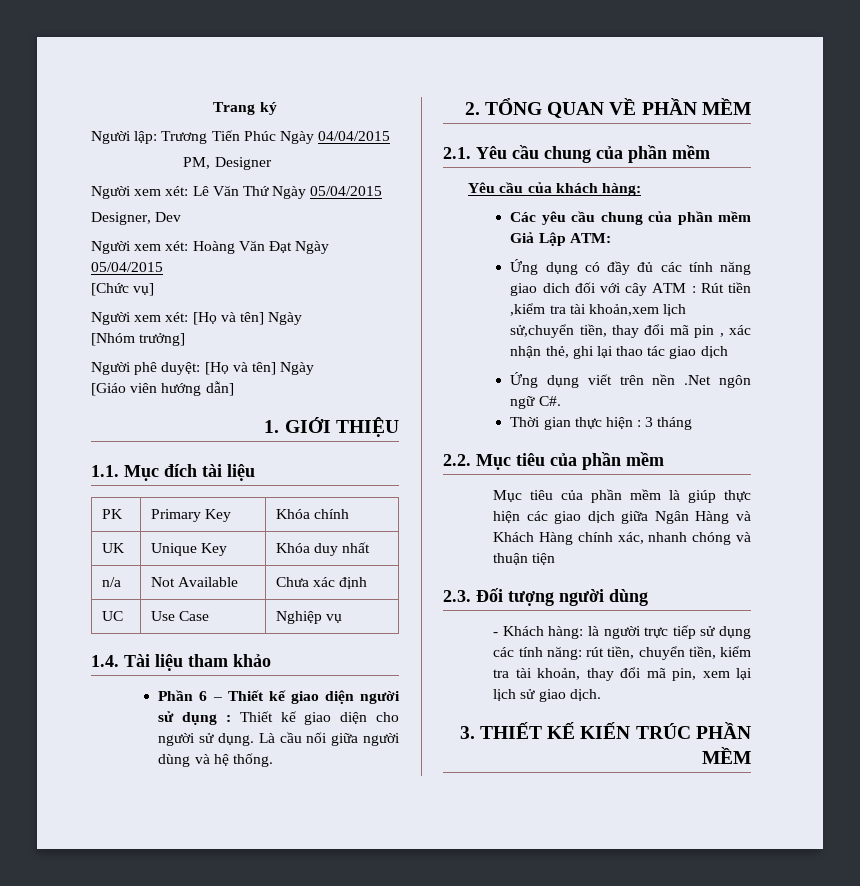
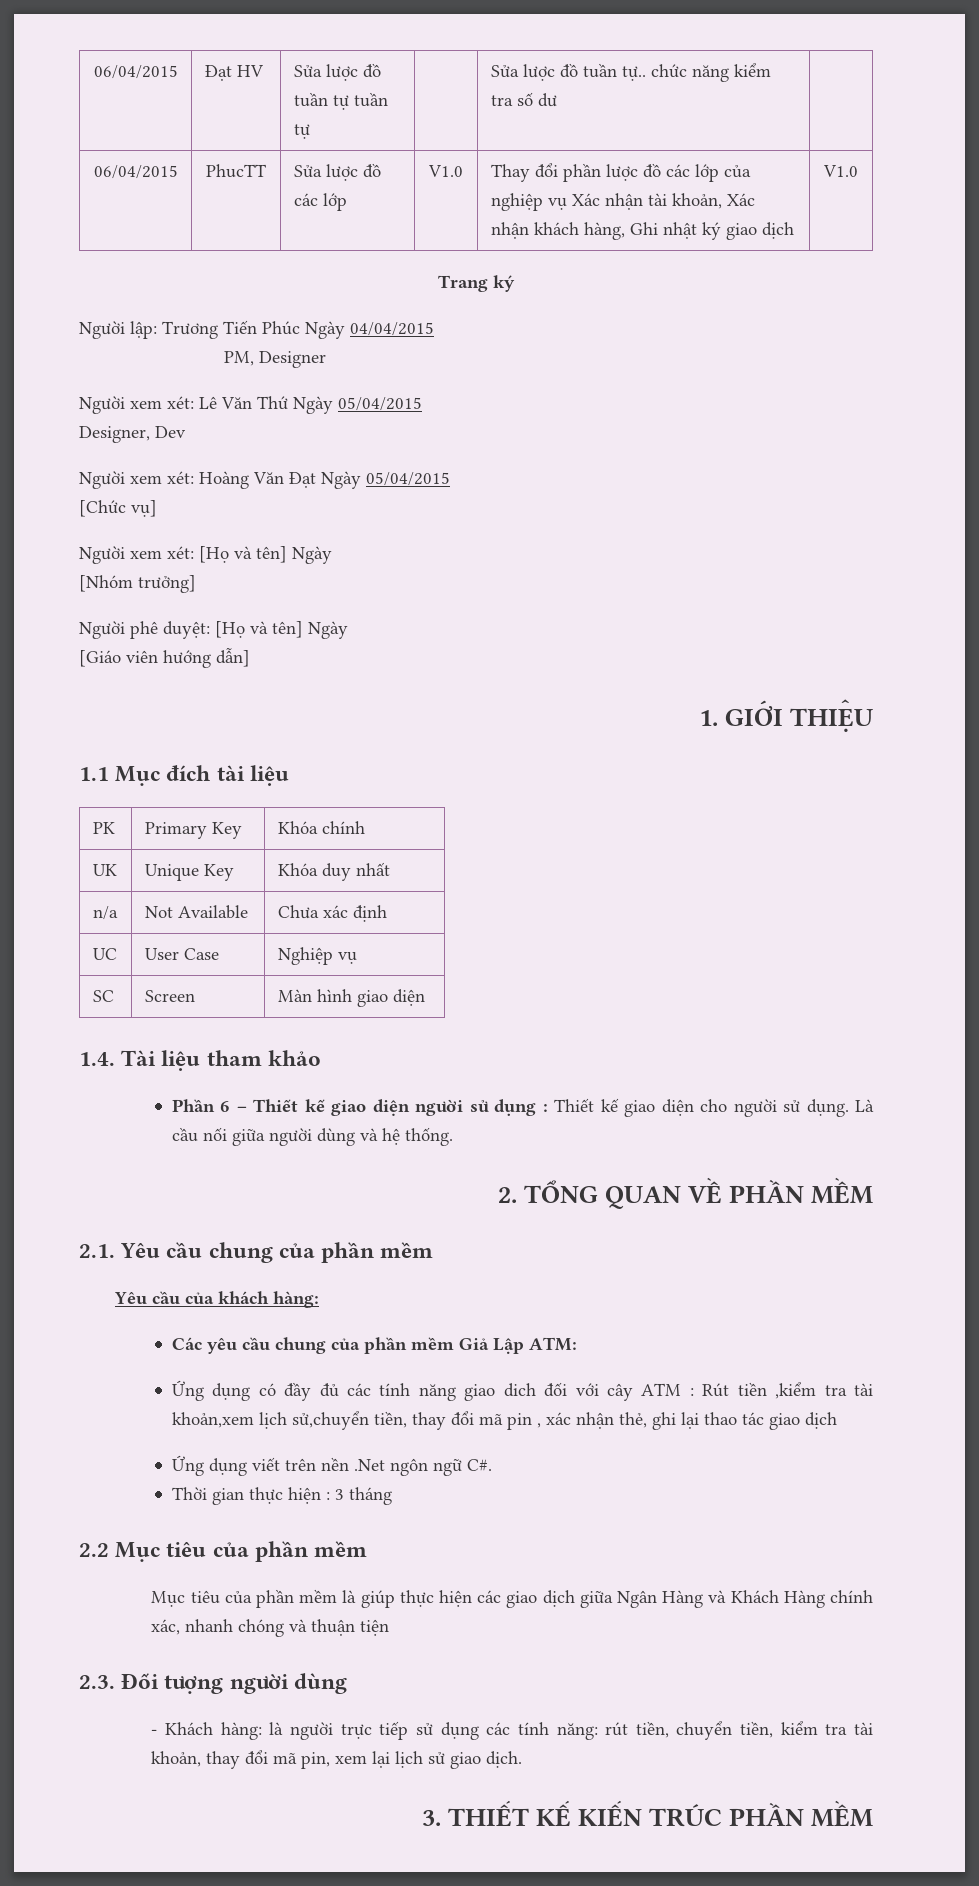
(213, 108) none -> [93,65,178,79] [204,65,264,81] [293,63,381,81] [293,92,388,110] [293,124,310,139] [490,63,771,82] [490,92,557,107] [93,165,178,179] [206,164,266,178] [293,163,381,181] [293,193,347,211] [428,165,463,177] [490,163,751,182] [490,193,755,211] [490,222,794,240] [823,165,858,177] 06/04/2015 | Đạt HV | Sửa lược đồ tuần tự tuần tự | | Sửa lược đồ tuần tự.. chức năng kiểm tra số dư | // 06/04/2015 | PhucTT | Sửa lược đồ các lớp | V1.0 | Thay đổi phần lược đồ các lớp của nghiệp vụ Xác nhận tài khoản, Xác nhận khách hàng, Ghi nhật ký giao dịch | V1.0 //
[91,465,119,477] 1.1. -> [79,767,109,781] 1.1
[150,611,175,621] Use -> [144,948,179,960] User
(342, 618) none -> [92,990,114,1002] [144,990,195,1002] [277,989,425,1007] // SC | Screen | Màn hình giao diện
[443,454,471,466] 2.2. -> [79,1543,109,1557] 2.2

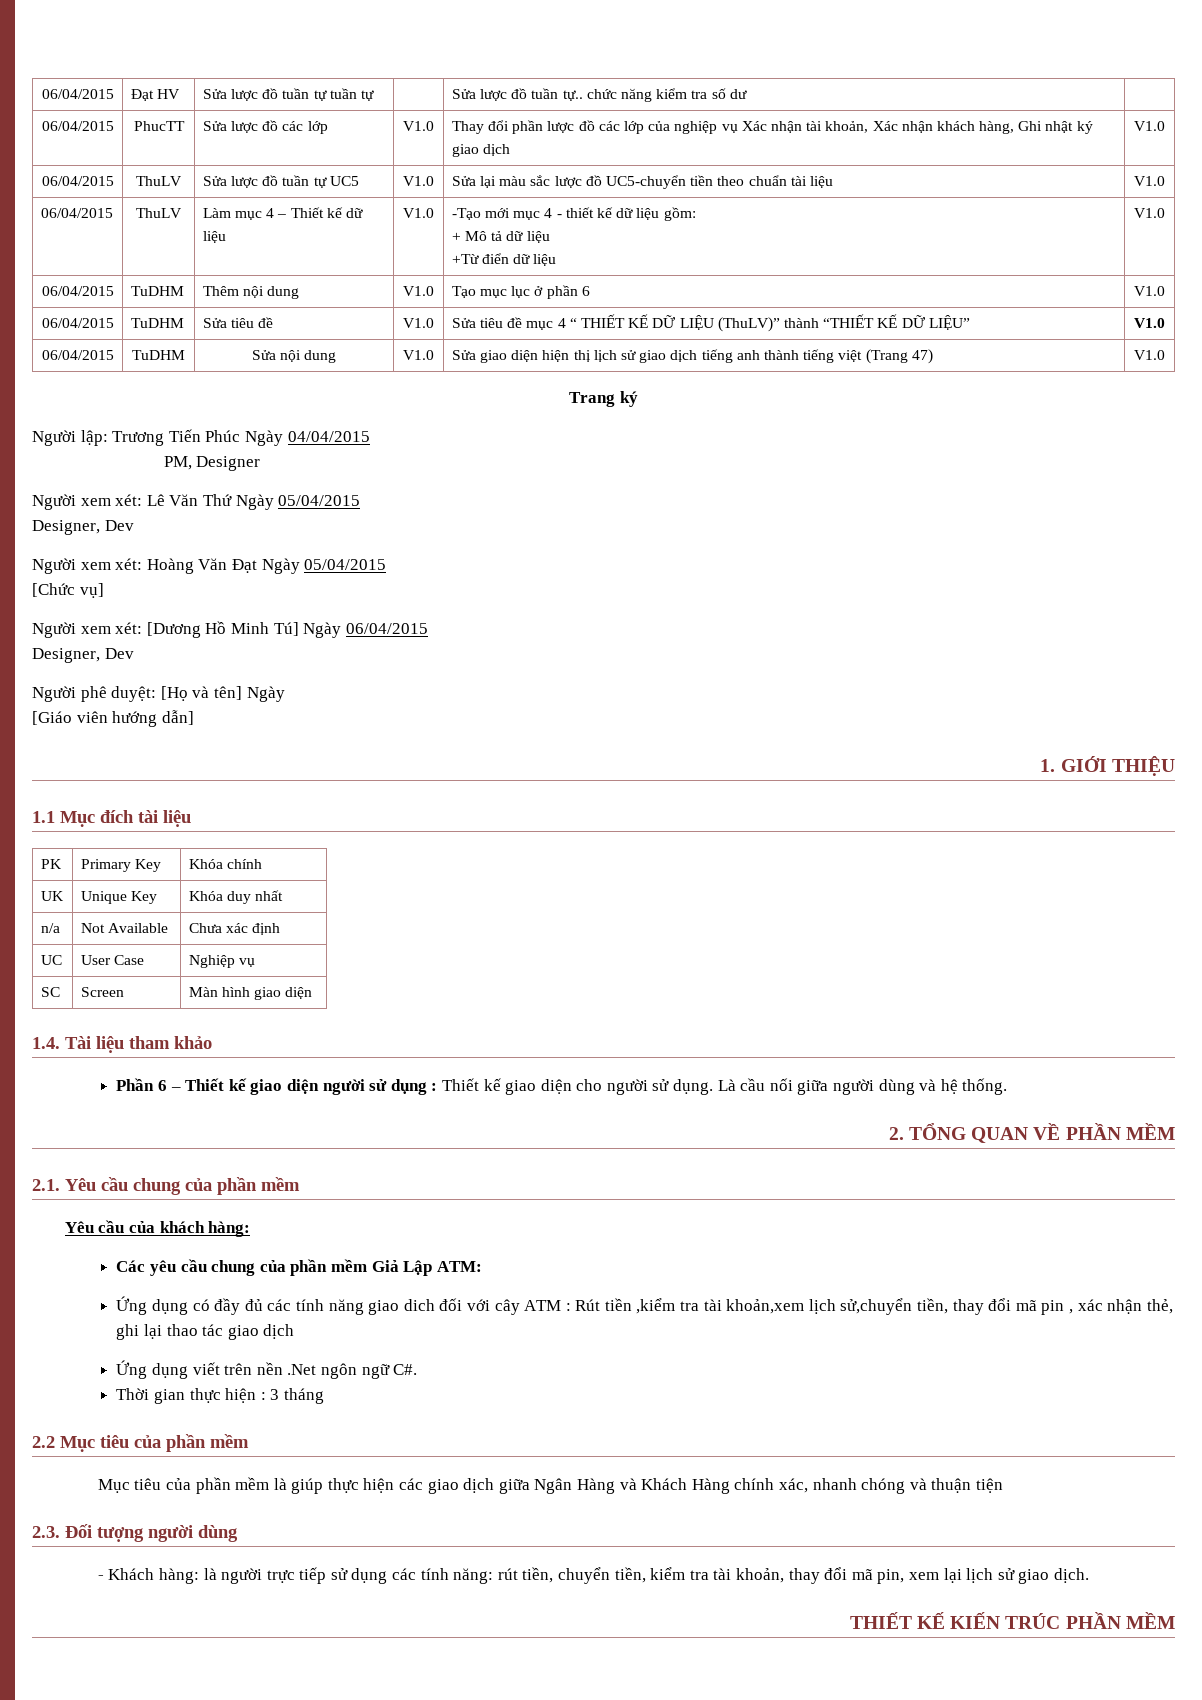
(858, 171) none -> [41,176,114,186] [136,176,182,186] [202,175,359,188] [403,176,434,186] [451,175,833,189] [1134,176,1165,186] [40,208,113,218] [136,208,182,218] [202,207,364,220] [202,231,226,243] [403,208,434,218] [451,207,696,221] [451,231,550,243] [451,253,557,266] [1134,208,1165,218] [41,286,114,296] [130,286,184,296] [202,286,300,299] [403,286,434,296] [451,285,590,299] [1134,286,1165,296] [41,318,114,328] [130,318,184,328] [202,317,274,328] [403,318,434,328] [451,314,970,332] [1134,318,1165,328] [41,350,114,360] [132,350,185,360] [251,350,337,363] [403,350,434,360] [451,349,933,364] [1134,350,1165,360] // 06/04/2015 | ThuLV | Sửa lược đồ tuần tự UC5 | V1.0 | Sửa lại màu sắc lược đồ UC5-chuyển tiền theo chuẩn tài liệu | V1.0 // 06/04/2015 | ThuLV | Làm mục 4 – Thiết kế dữ liệu | V1.0 | -Tạo mới mục 4 - thiết kế dữ liệu gồm: // + Mô tả dữ liệu // +Từ điển dữ liệu | V1.0 // 06/04/2015 | TuDHM | Thêm nội dung | V1.0 | Tạo mục lục ở phần 6 | V1.0 // 06/04/2015 | TuDHM | Sửa tiêu đề | V1.0 | Sửa tiêu đề mục 4 “ THIẾT KẾ DỮ LIỆU (ThuLV)” thành “THIẾT KẾ DỮ LIỆU” | V1.0 // 06/04/2015 | TuDHM | Sửa nội dung | V1.0 | Sửa giao diện hiện thị lịch sử giao dịch tiếng anh thành tiếng việt (Trang 47) | V1.0
[199,546,332,564] [79,575,196,593] [Họ và tên] Ngày // [Nhóm trưởng] -> [146,621,428,638] [32,648,134,663] [Dương Hồ Minh Tú] Ngày 06/04/2015 // Designer, Dev
[421,1810,441,1826] 3. -> (1089, 1575) none

